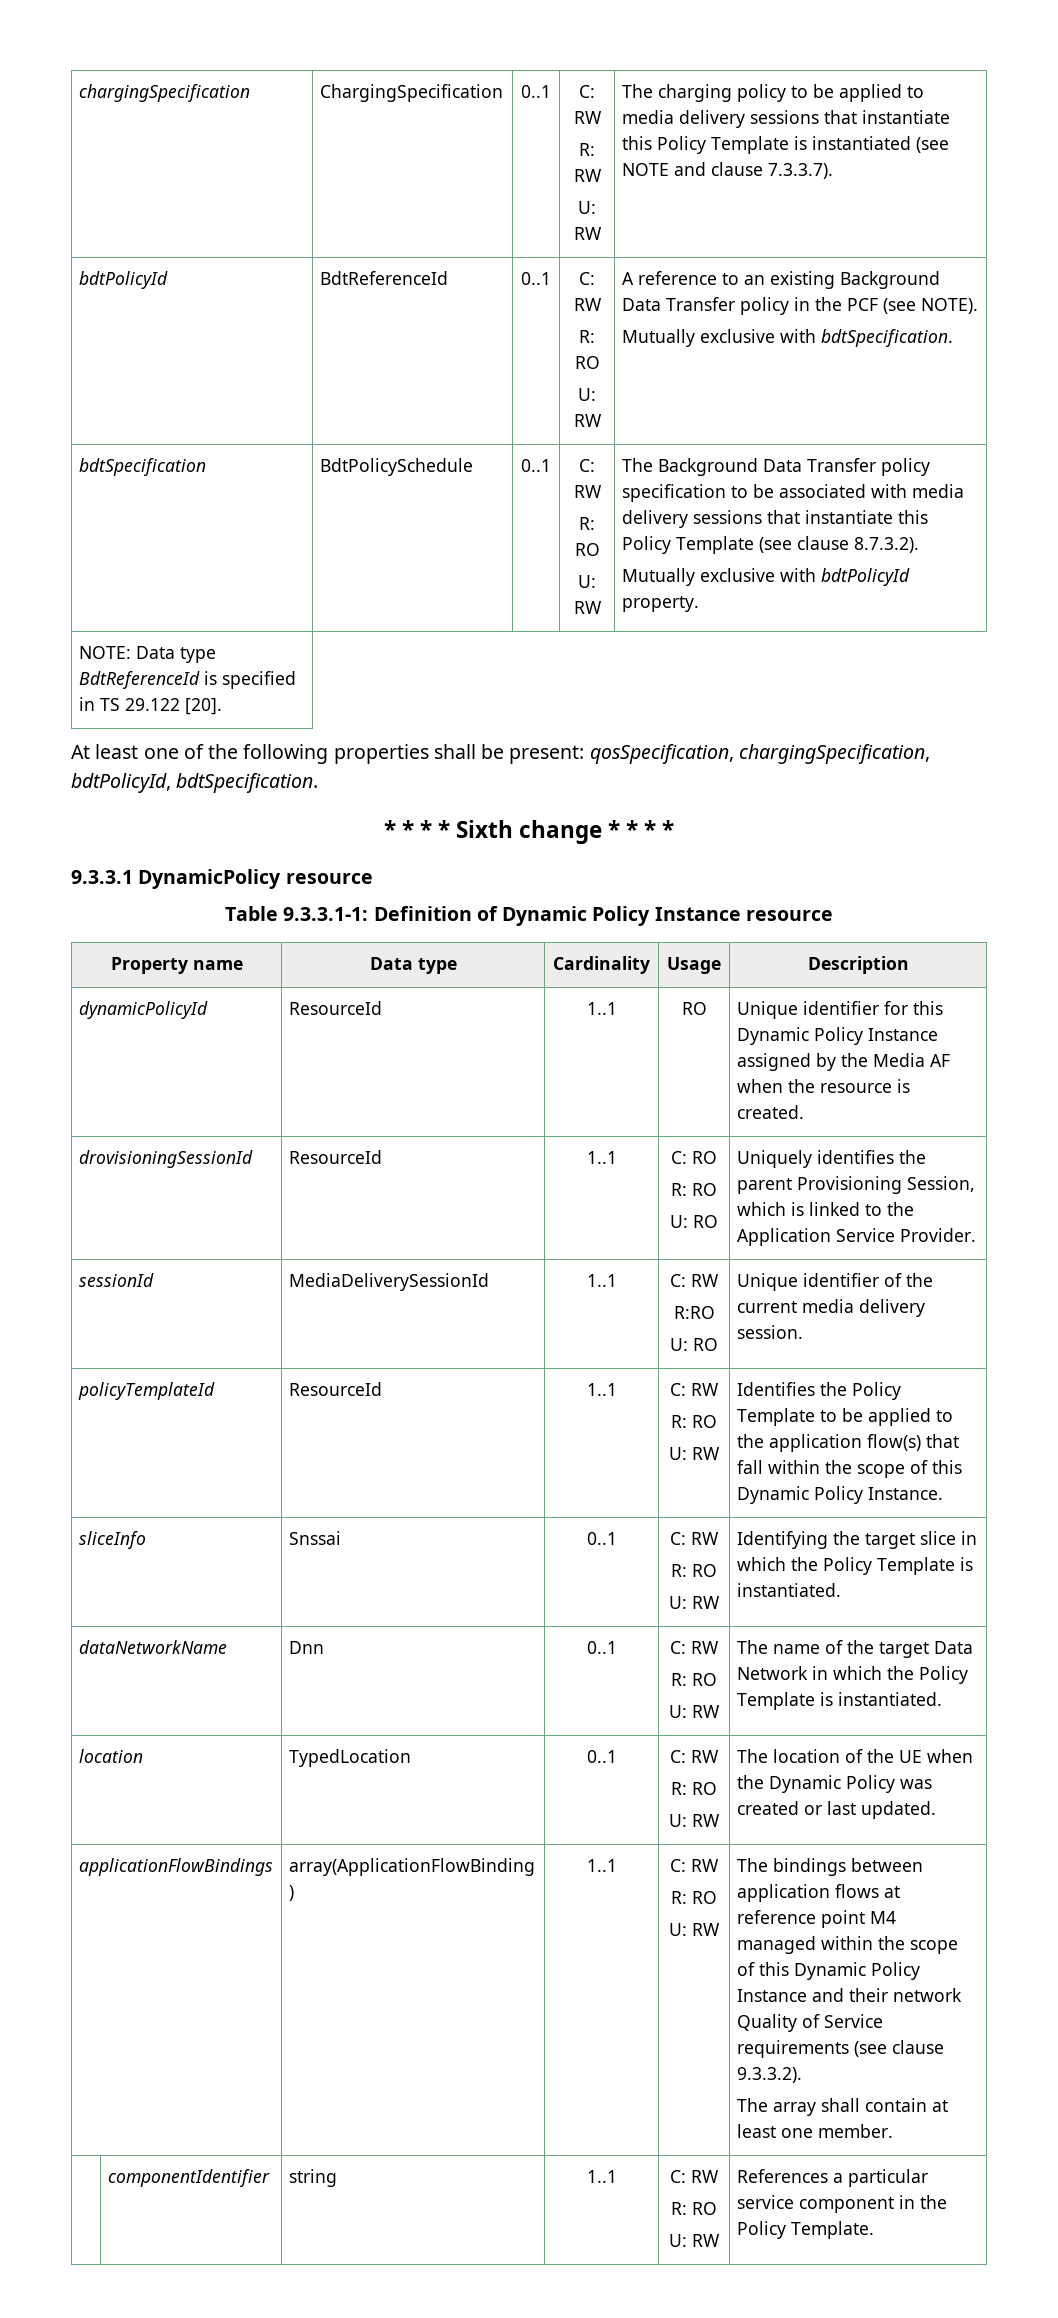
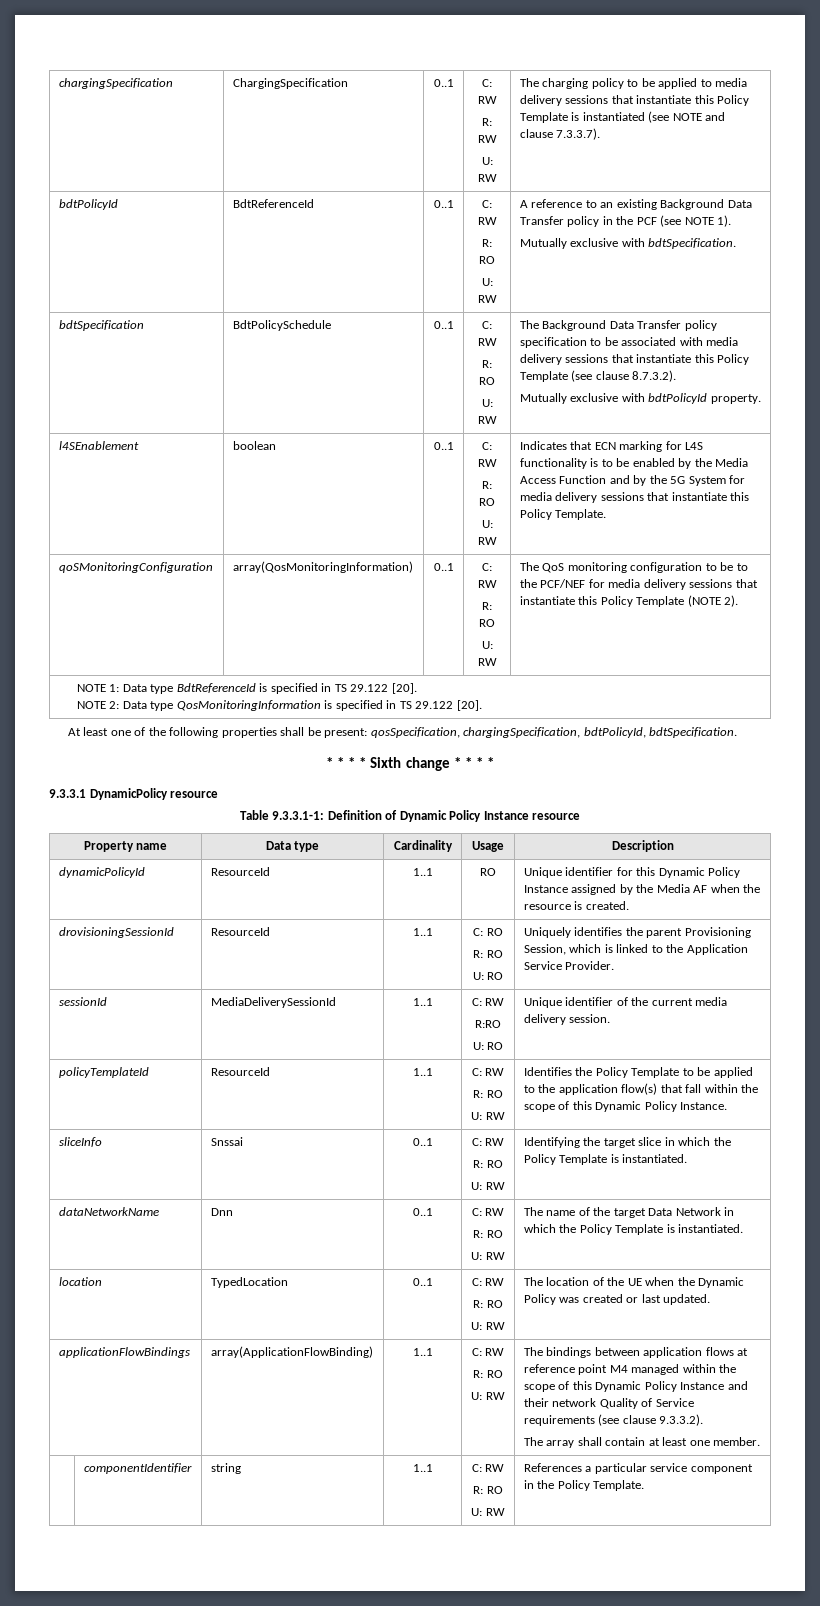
[920,298,978,314] NOTE). -> [684,215,732,227] NOTE 1).
[78,646,131,659] NOTE: -> [58,441,139,450] [232,441,276,450] [433,442,454,450] [482,442,492,450] [477,459,497,467] [482,481,492,489] [479,498,495,506] [481,520,493,528] [477,537,497,545] [519,441,704,452] [519,458,749,469] [519,475,746,486] [519,492,750,503] [519,509,607,520] [58,562,213,573] [232,561,413,573] [433,563,454,571] [482,563,492,571] [477,580,497,588] [482,602,492,610] [479,619,495,627] [481,641,493,649] [477,658,497,666] [519,562,748,573] [519,579,758,590] [519,595,739,607] [76,684,120,692] l4SEnablement | boolean | 0..1 | C: RW // R: RO // U: RW | Indicates that ECN marking for L4S functionality is to be enabled by the Media Access Function and by the 5G System for media delivery sessions that instantiate this Policy Template. // qoSMonitoringConfiguration | array(QosMonitoringInformation) | 0..1 | C: RW // R: RO // U: RW | The QoS monitoring configuration to be to the PCF/NEF for media delivery sessions that instantiate this Policy Template (NOTE 2). // NOTE 1:
(222, 706) none -> [76,700,482,711] // NOTE 2: Data type QosMonitoringInformation is specified in TS 29.122 [20].

